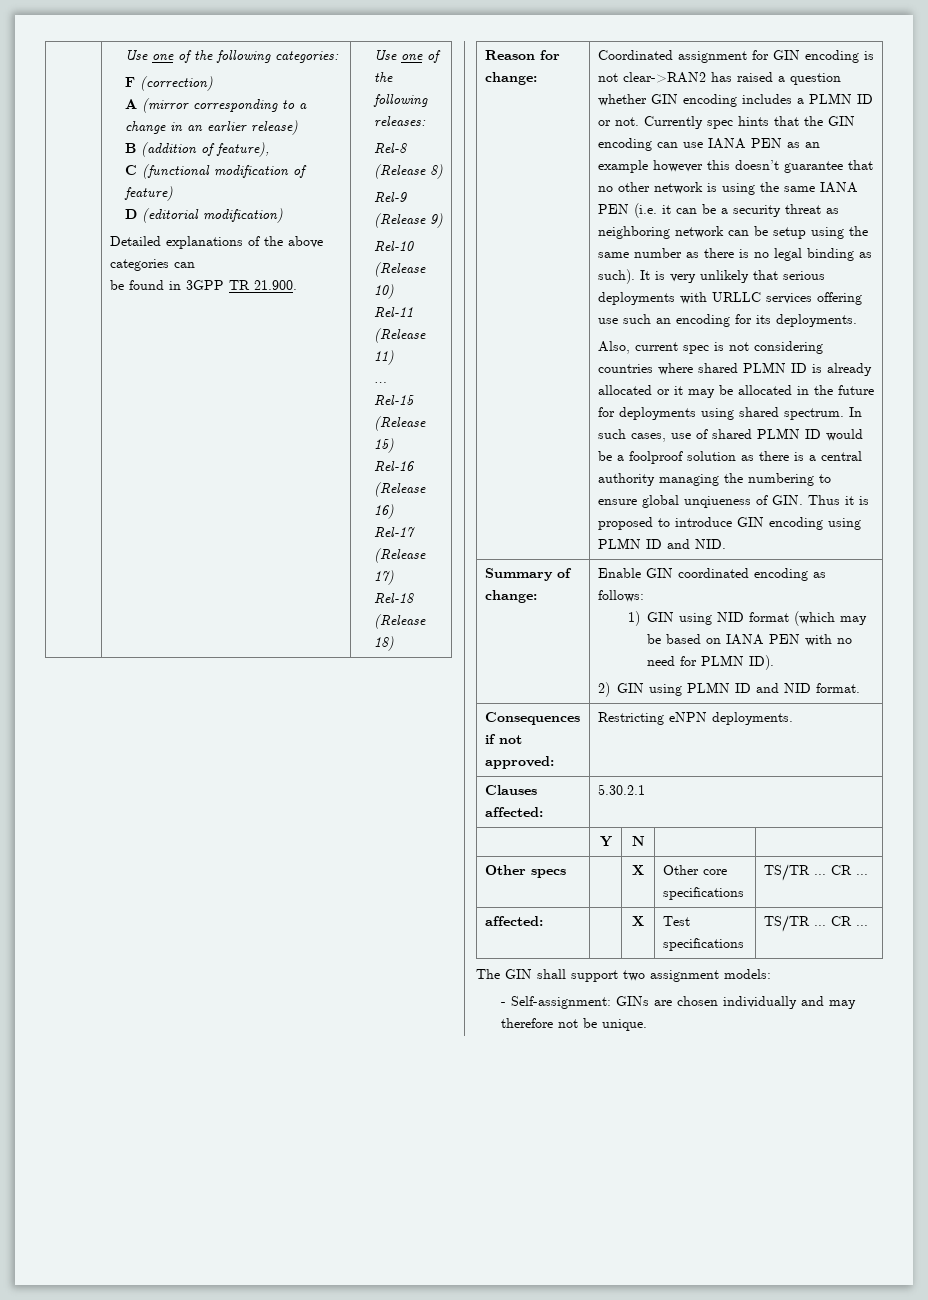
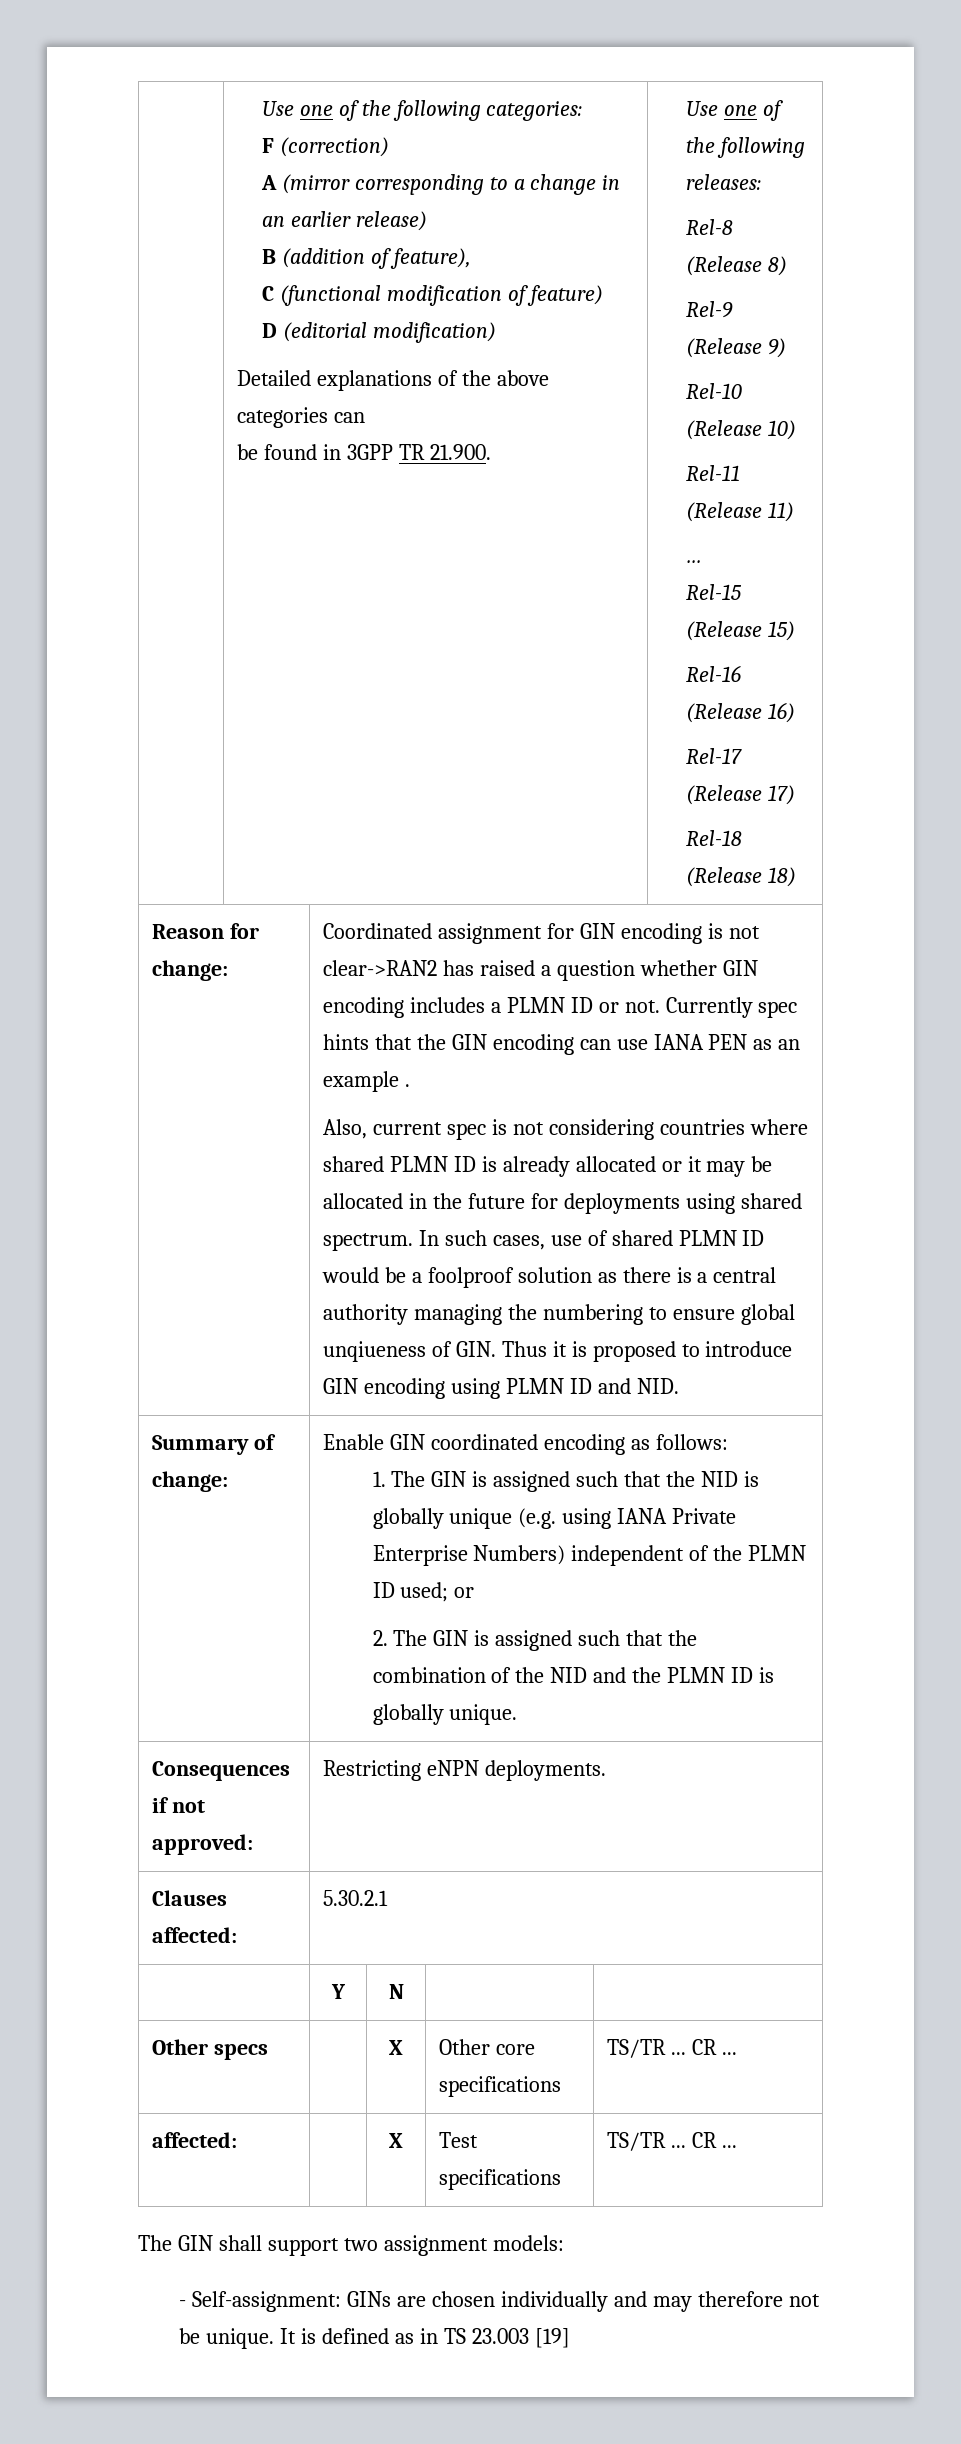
[652,160,873,173] [597,182,858,195] [597,203,839,218] [597,226,868,239] [597,248,872,261] [597,269,825,284] [597,292,862,305] [597,314,857,327] however this doesn’t guarantee that no other network is using the same IANA PEN (i.e. it can be a security threat as neighboring network can be setup using the same number as there is no legal binding as such). It is very unlikely that serious deployments with URLLC services offering use such an encoding for its deployments. -> [404,1084,410,1087] .
[627,611,867,626] [646,634,852,646] [646,655,774,670] [597,682,860,697] 1) GIN using NID format (which may be based on IANA PEN with no need for PLMN ID). // 2) GIN using PLMN ID and NID format. -> [372,1471,759,1492] [372,1508,737,1529] [372,1545,807,1566] [372,1582,475,1602] [372,1630,698,1651] [372,1667,775,1683] [372,1704,518,1725] 1. The GIN is assigned such that the NID is globally unique (e.g. using IANA Private Enterprise Numbers) independent of the PLMN ID used; or // 2. The GIN is assigned such that the combination of the NID and the PLMN ID is globally unique.
(648, 1025) none -> [280,2328,570,2348] It is defined as in TS 23.003 [19]

